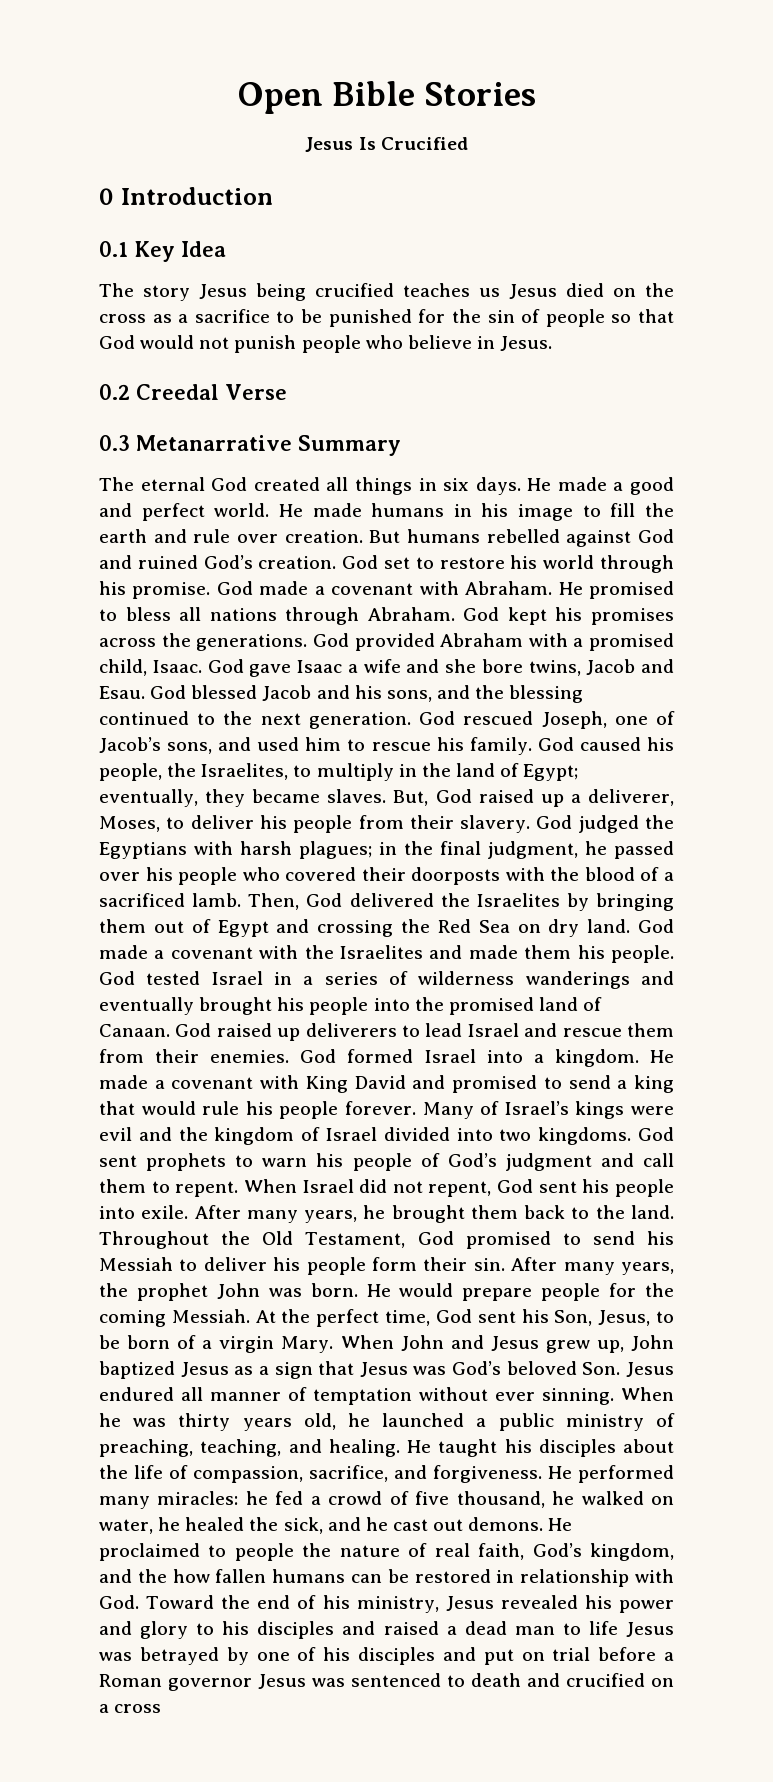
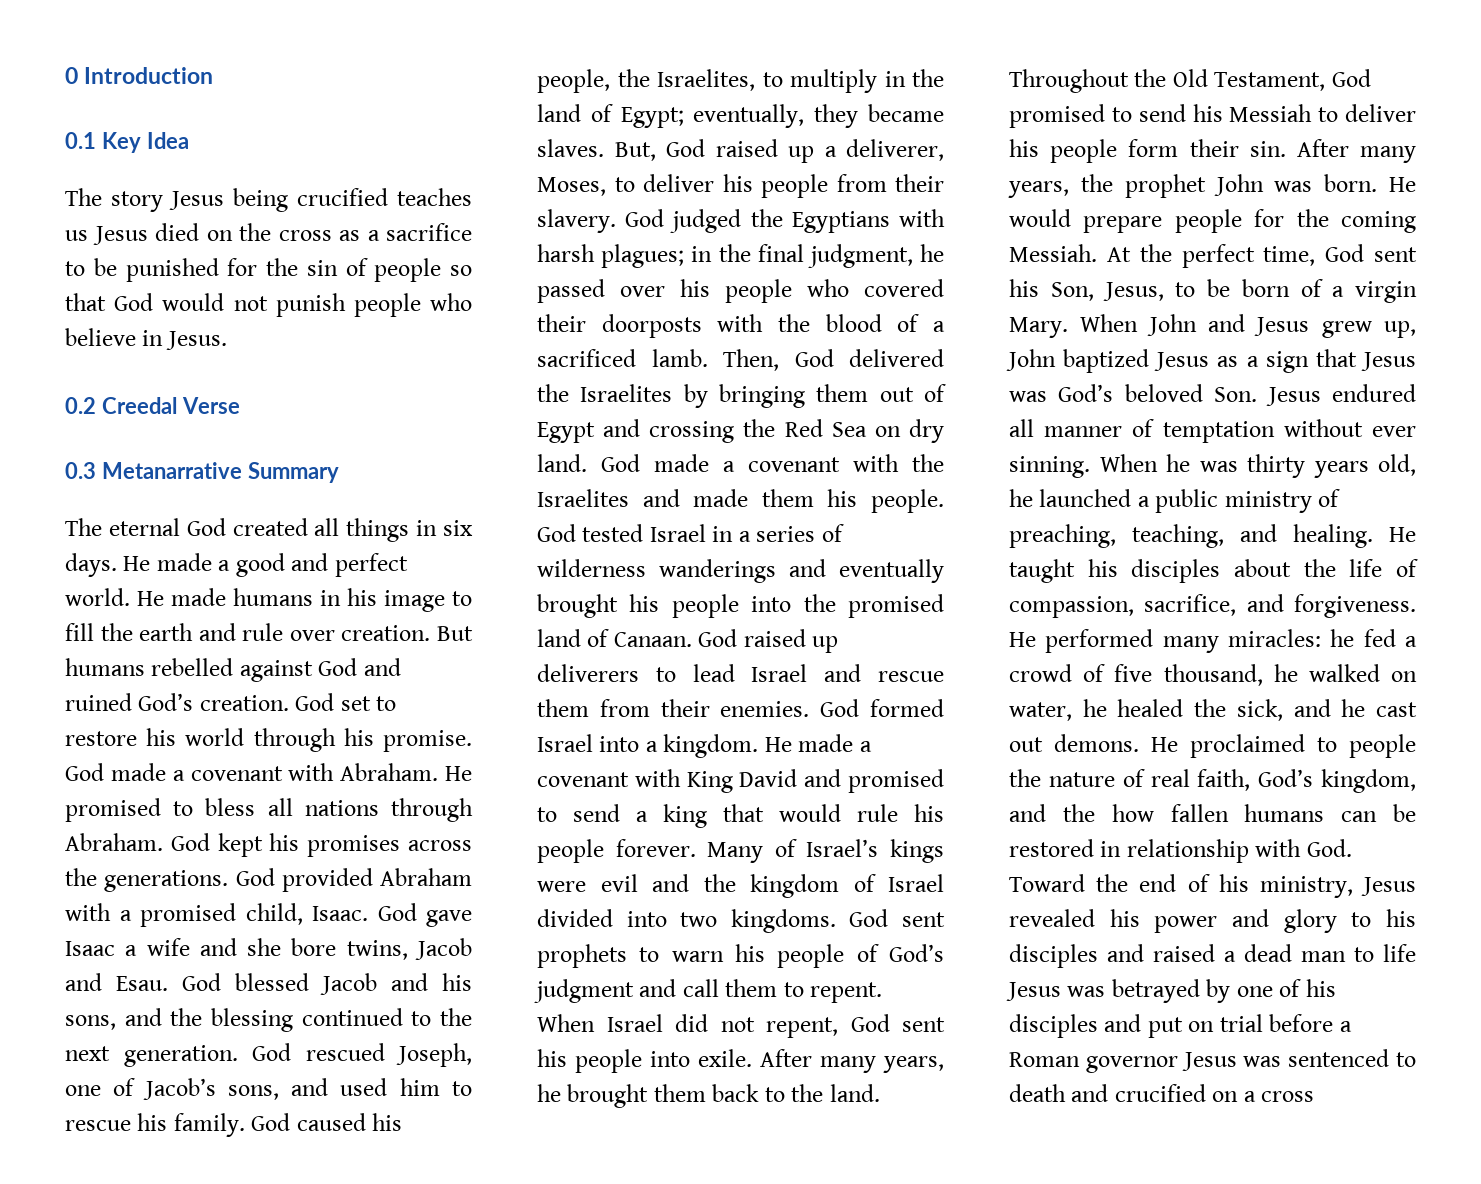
[236,81,537,114] [305,137,468,152] Open Bible Stories // Jesus Is Crucified // -> (65, 75) none

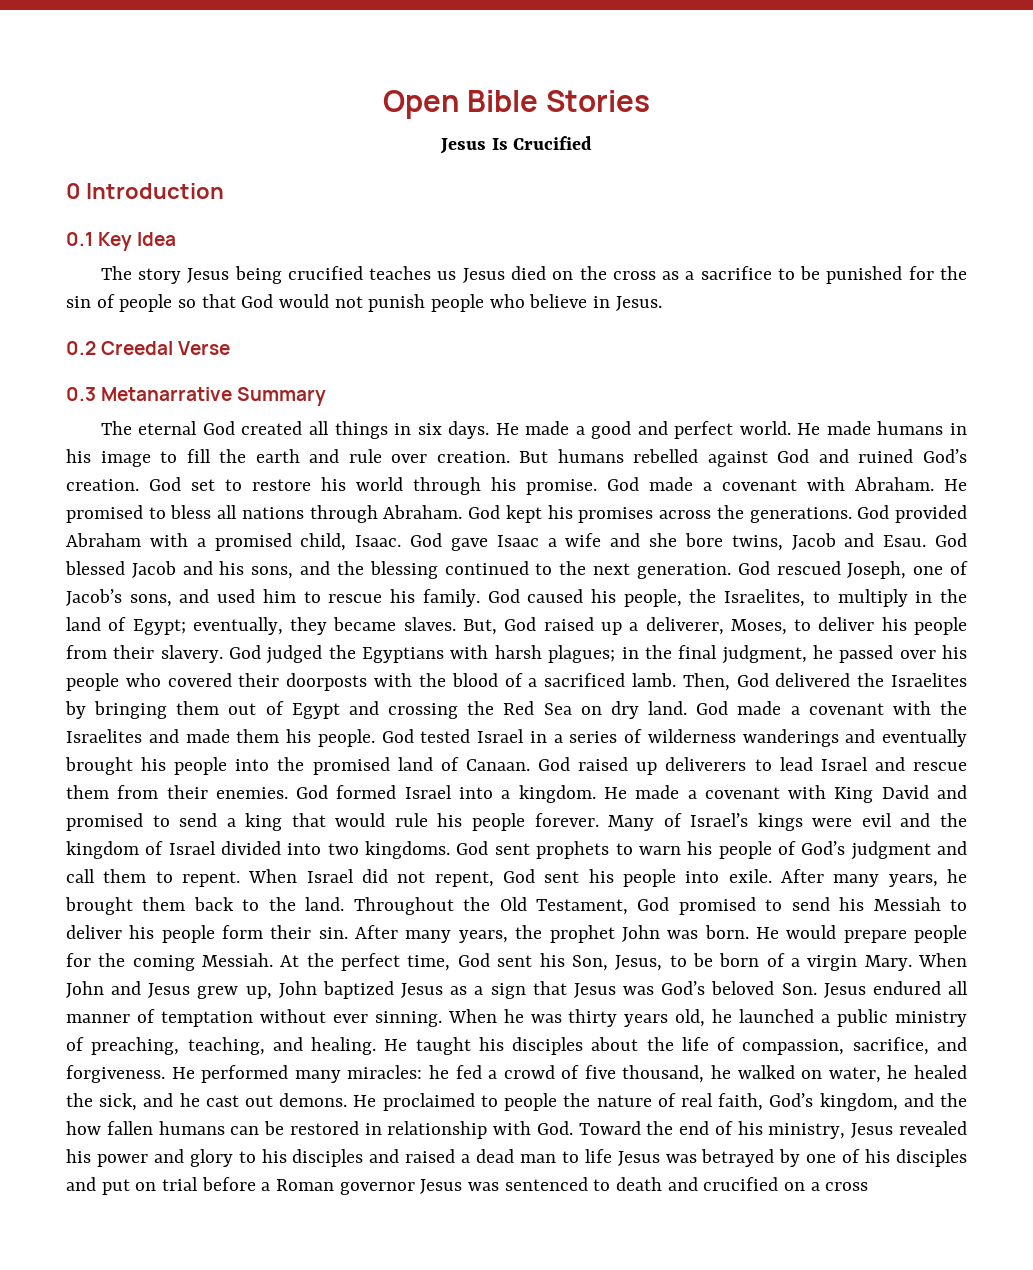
(65, 75) none -> [383,90,650,119] [439,136,593,154] Open Bible Stories // Jesus Is Crucified //

